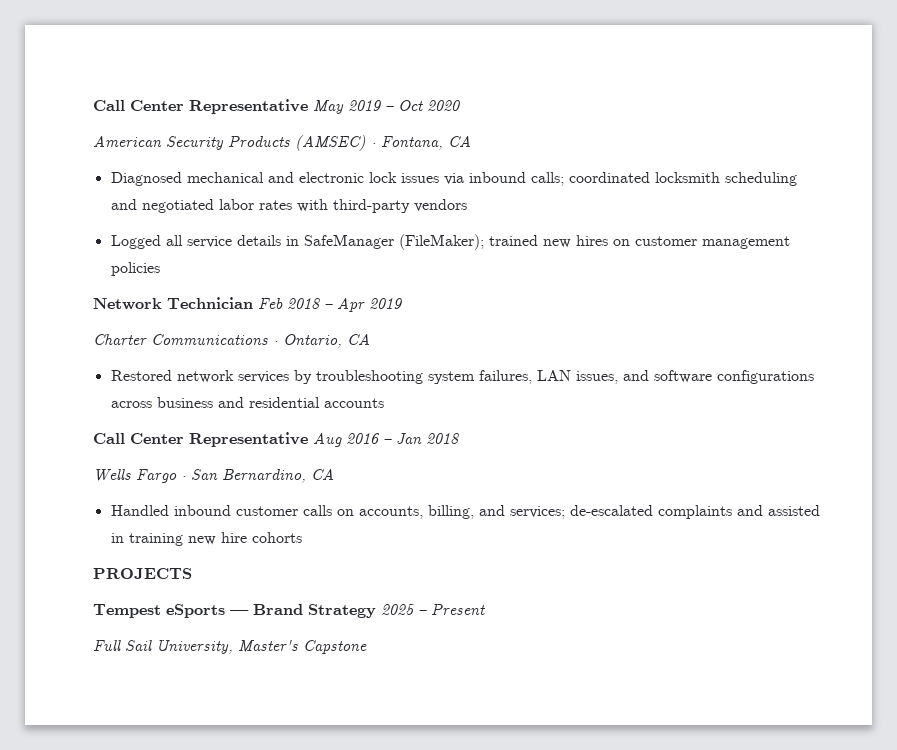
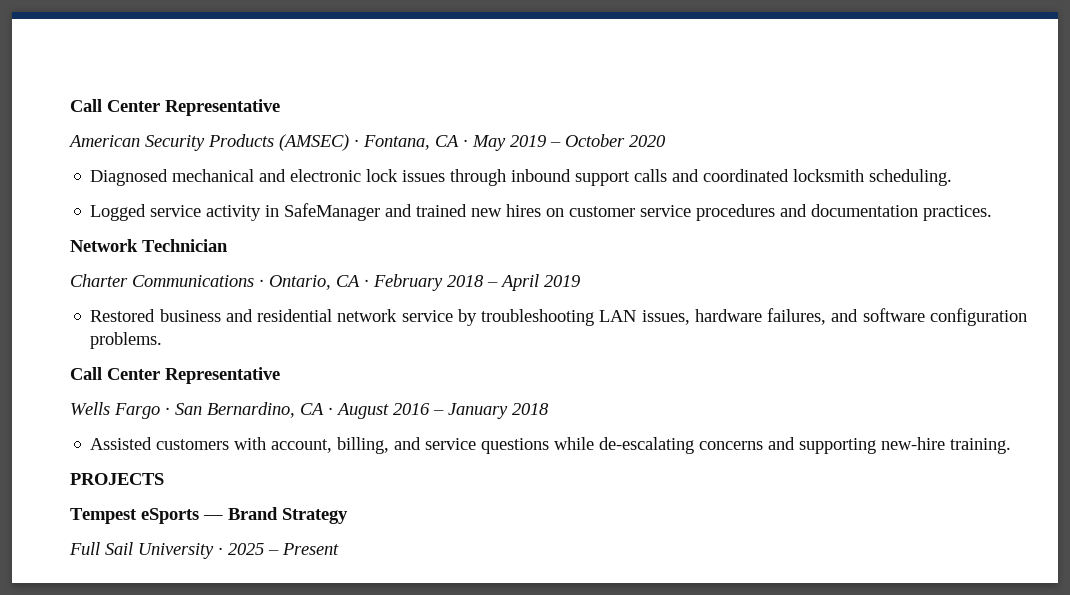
[93,99,460,114] Call Center Representative May 2019 – Oct 2020 -> [70,99,280,116] Call Center Representative
(471, 141) none -> [463,134,666,151] · May 2019 – October 2020
[443,172,797,186] [110,199,467,213] [110,235,281,249] via inbound calls; coordinated locksmith scheduling and negotiated labor rates with third-party vendors // Logged all service details -> [450,169,953,186] [90,204,262,221] through inbound support calls and coordinated locksmith scheduling. // Logged service activity
[398,234,484,250] (FileMaker); -> [385,204,413,217] and
[701,236,790,249] [110,262,160,276] [93,297,402,312] management policies // Network Technician Feb 2018 – Apr 2019 -> [640,204,993,221] [70,239,228,252] service procedures and documentation practices. // Network Technician
[110,370,814,384] [110,397,384,408] [93,432,459,447] // Restored network services by troubleshooting system failures, LAN issues, and software configurations across business and residential accounts // Call Center Representative Aug 2016 – Jan 2018 -> [364,274,580,291] [90,308,1027,326] [90,332,163,349] [70,367,280,384] · February 2018 – April 2019 // Restored business and residential network service by troubleshooting LAN issues, hardware failures, and software configuration problems. // Call Center Representative
[110,505,820,519] [110,532,302,546] // Handled inbound customer calls on accounts, billing, and services; de-escalated complaints and assisted in training new hire cohorts -> [328,403,549,419] [90,437,1012,454] · August 2016 – January 2018 // Assisted customers with account, billing, and service questions while de-escalating concerns and supporting new-hire training.
(376, 611) none -> [69,542,223,559] // Full Sail University ·
[93,640,367,654] // Full Sail University, Master's Capstone -> (339, 549) none

